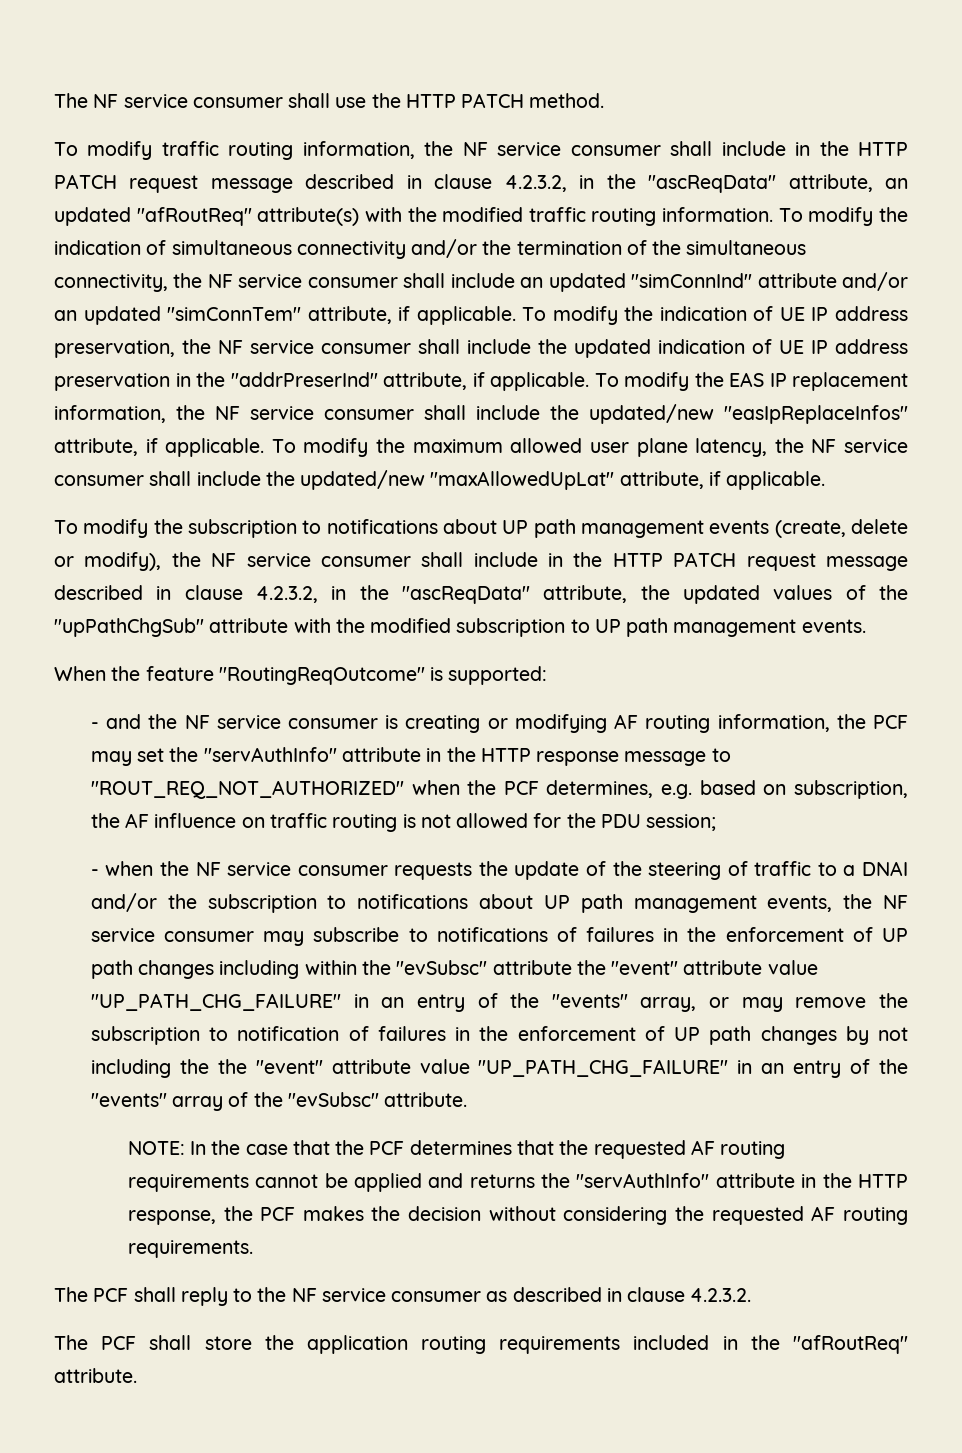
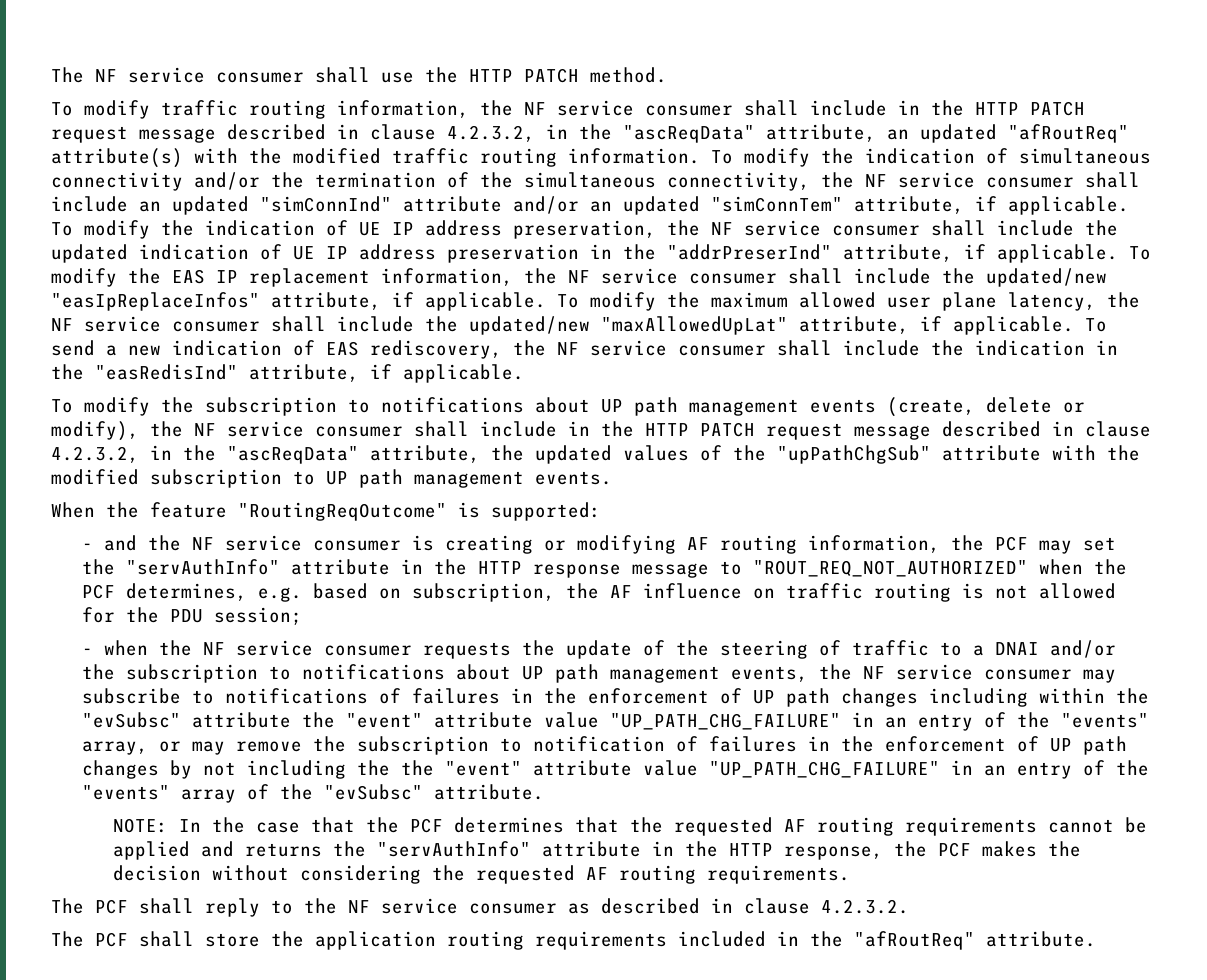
(826, 480) none -> [1085,318,1107,332] [51,340,1118,359] [51,364,524,383] To send a new indication of EAS rediscovery, the NF service consumer shall include the indication in the "easRedisInd" attribute, if applicable.

